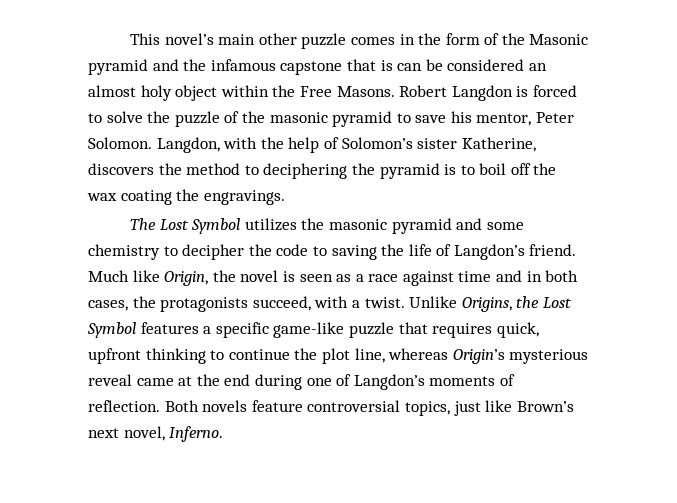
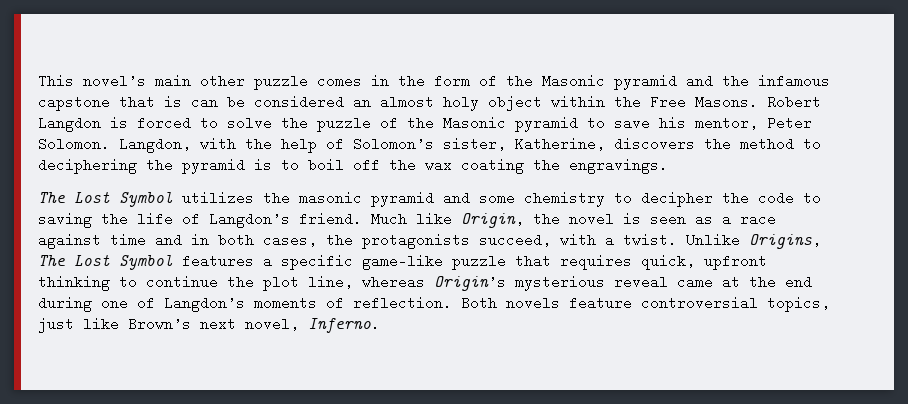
[269,112,328,123] masonic -> [443,116,506,130] Masonic
[417,138,458,149] sister -> [443,137,506,151] sister,
[516,296,540,308] the -> [38,255,65,266] The

